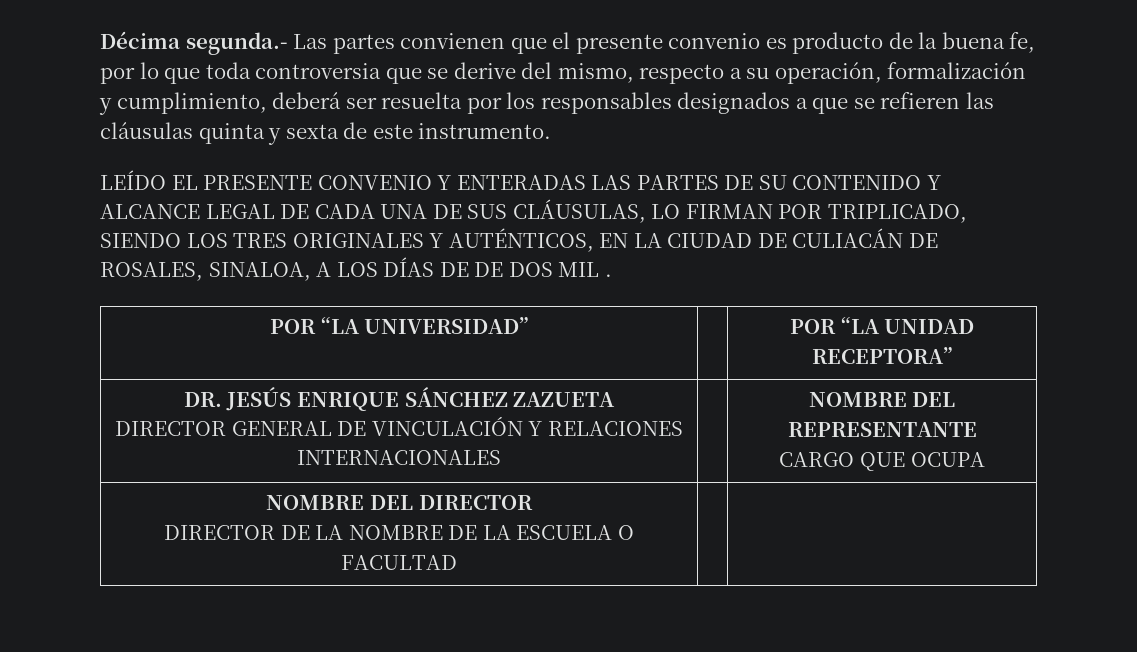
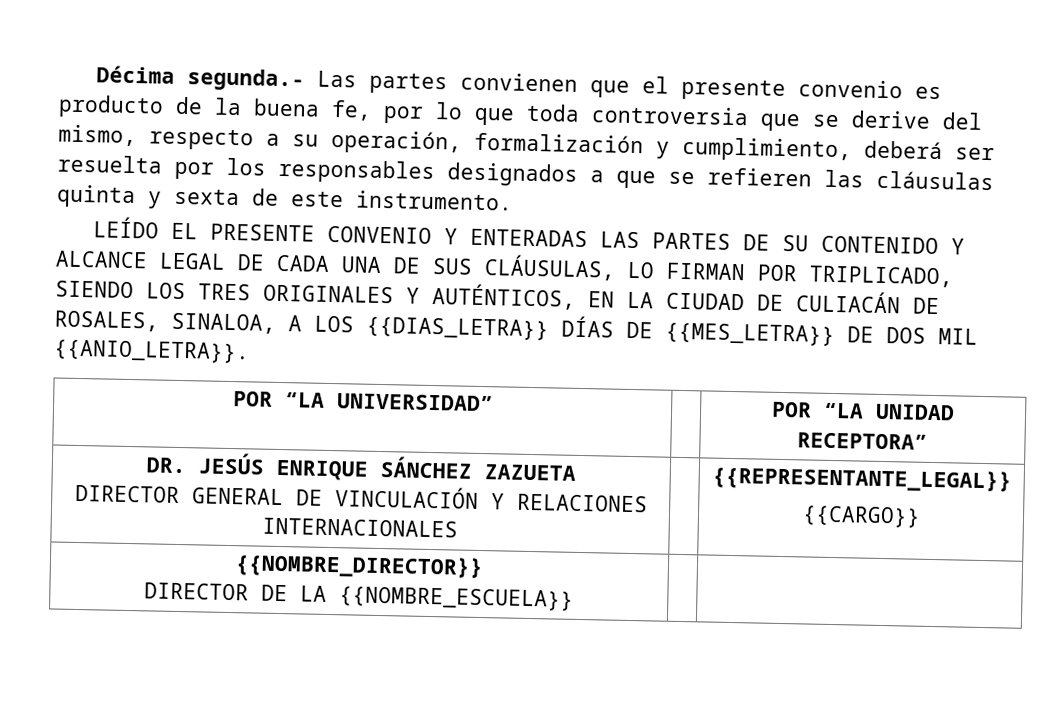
(378, 269) none -> [366,316,549,341] {{DIAS_LETRA}}
(469, 269) none -> [665,322,835,347] {{MES_LETRA}}
[604,274,612,277] . -> [53,339,250,364] {{ANIO_LETRA}}.
[808,392,956,407] [787,422,977,437] [779,452,985,471] [266,495,533,510] [164,525,634,540] [341,555,457,570] NOMBRE DEL REPRESENTANTE // CARGO QUE OCUPA // NOMBRE DEL DIRECTOR // DIRECTOR DE LA NOMBRE DE LA ESCUELA O FACULTAD -> [711,465,1012,494] [801,505,921,528] [235,553,484,581] [144,582,574,611] {{REPRESENTANTE_LEGAL}} // {{CARGO}} // {{NOMBRE_DIRECTOR}} // DIRECTOR DE LA {{NOMBRE_ESCUELA}}

